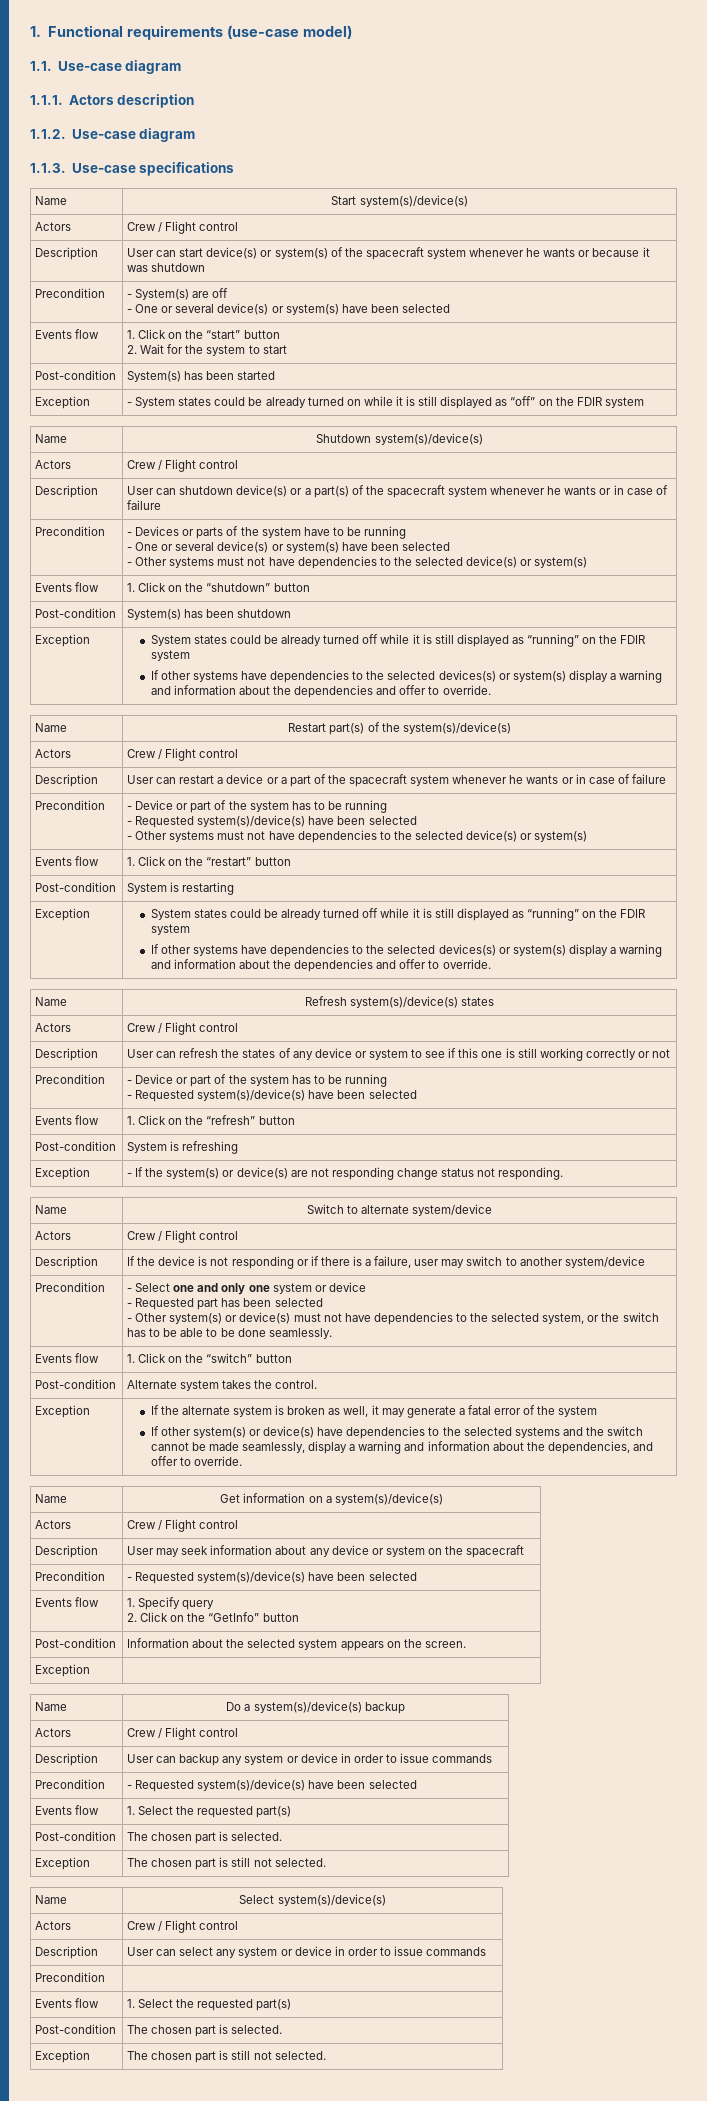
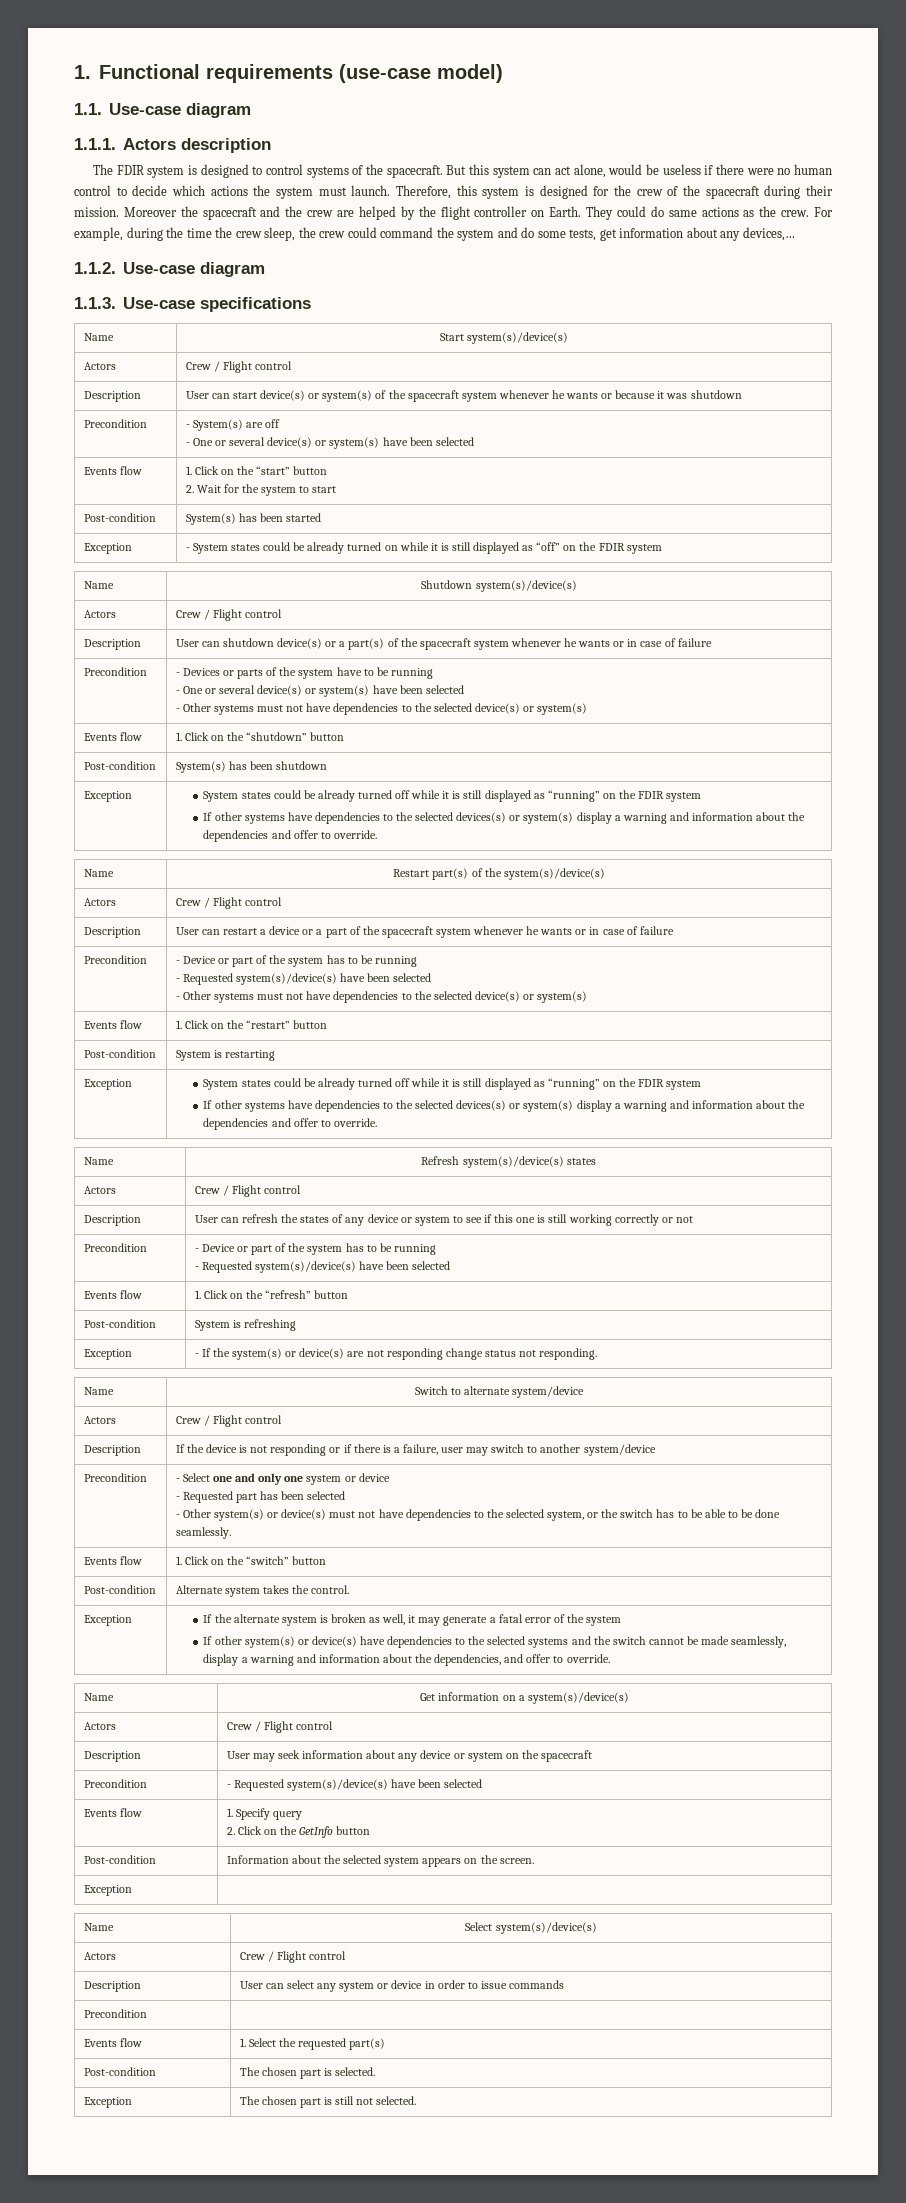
(195, 101) none -> [93,164,833,178] [74,185,833,199] [74,206,833,220] [74,227,795,241] // The FDIR system is designed to control systems of the spacecraft. But this system can act alone, would be useless if there were no human control to decide which actions the system must launch. Therefore, this system is designed for the crew of the spacecraft during their mission. Moreover the spacecraft and the crew are helped by the flight controller on Earth. They could do same actions as the crew. For example, during the time the crew sleep, the crew could command the system and do some tests, get information about any devices,…
[208,1612,260,1622] “GetInfo” -> [299,1826,334,1838] GetInfo
[35,1702,68,1711] [226,1701,405,1714] [35,1728,72,1737] [127,1727,239,1740] [35,1753,99,1766] [127,1753,493,1766] [35,1779,106,1789] [127,1779,417,1792] [35,1805,100,1815] [127,1806,292,1818] [35,1831,117,1841] [127,1831,283,1844] [35,1857,91,1870] [127,1857,326,1870] // Name | Do a system(s)/device(s) backup // Actors | Crew / Flight control // Description | User can backup any system or device in order to issue commands // Precondition | - Requested system(s)/device(s) have been selected // Events flow | 1. Select the requested part(s) // Post-condition | The chosen part is selected. // Exception | The chosen part is still not selected. -> (132, 1890) none

